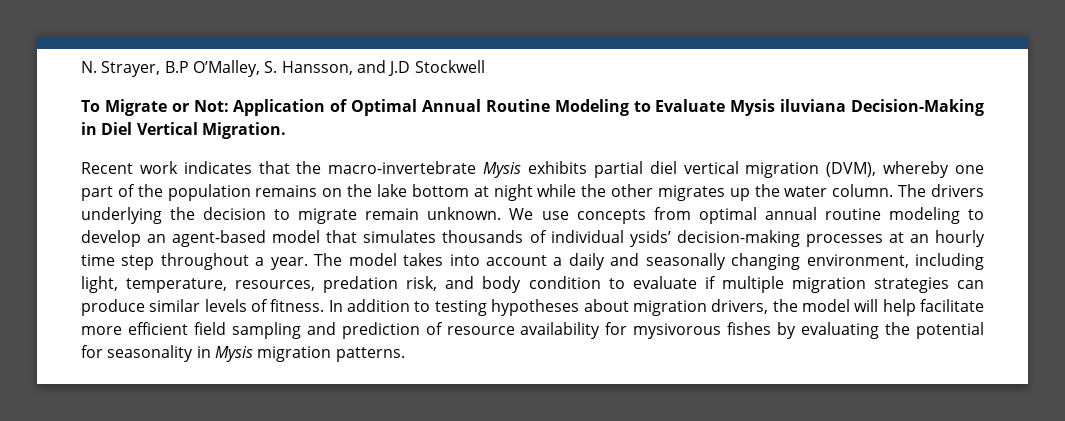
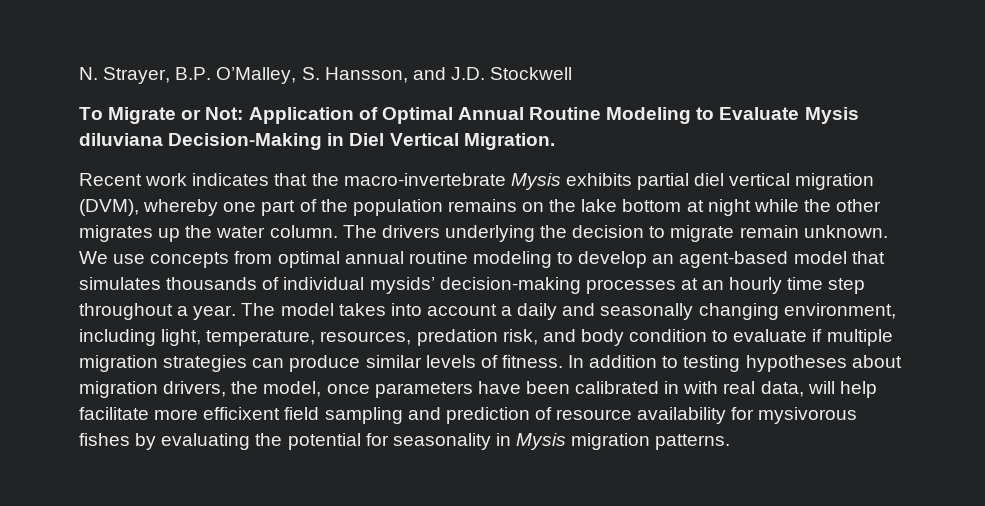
[164,61,189,73] B.P -> [175,67,212,80] B.P.
[388,61,411,76] J.D -> [450,67,485,80] J.D.
[780,99,847,112] iluviana -> [79,133,163,146] diluviana
[629,230,671,247] ysids’ -> [369,277,435,294] mysids’
[801,299,850,312] model -> [263,381,804,398] model, once parameters have been calibrated in with real data,
[127,322,188,335] efficient -> [203,407,281,420] efficixent

